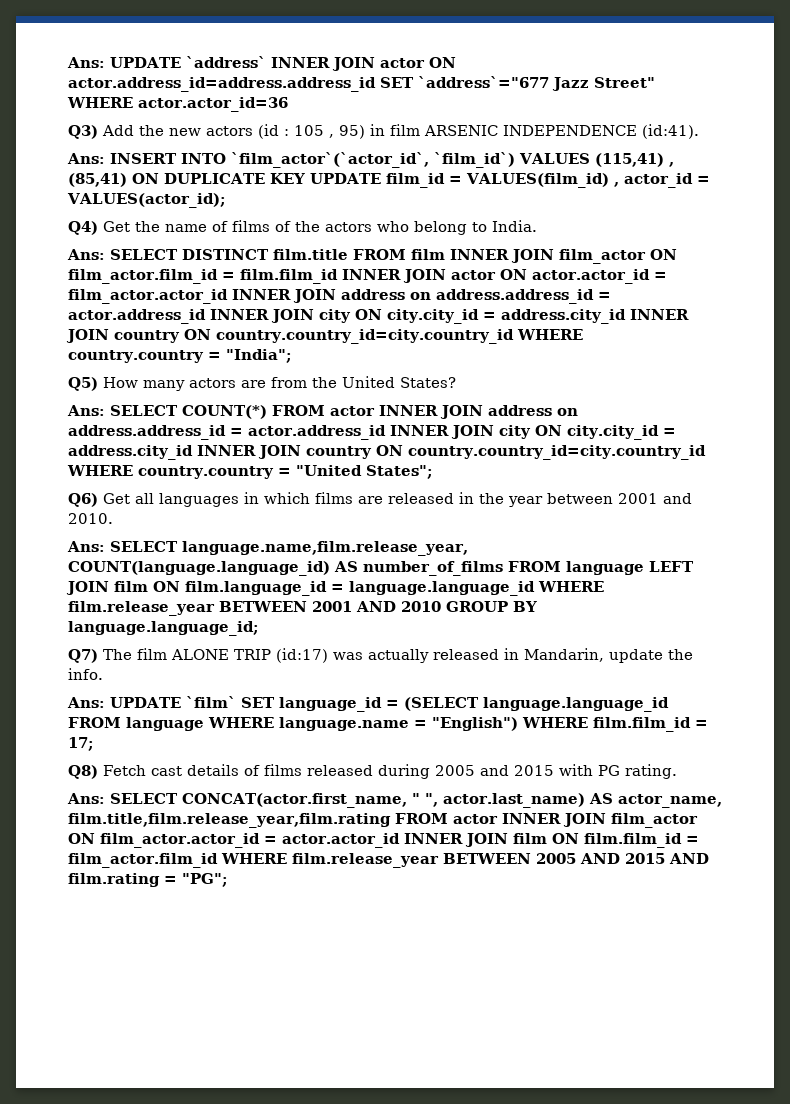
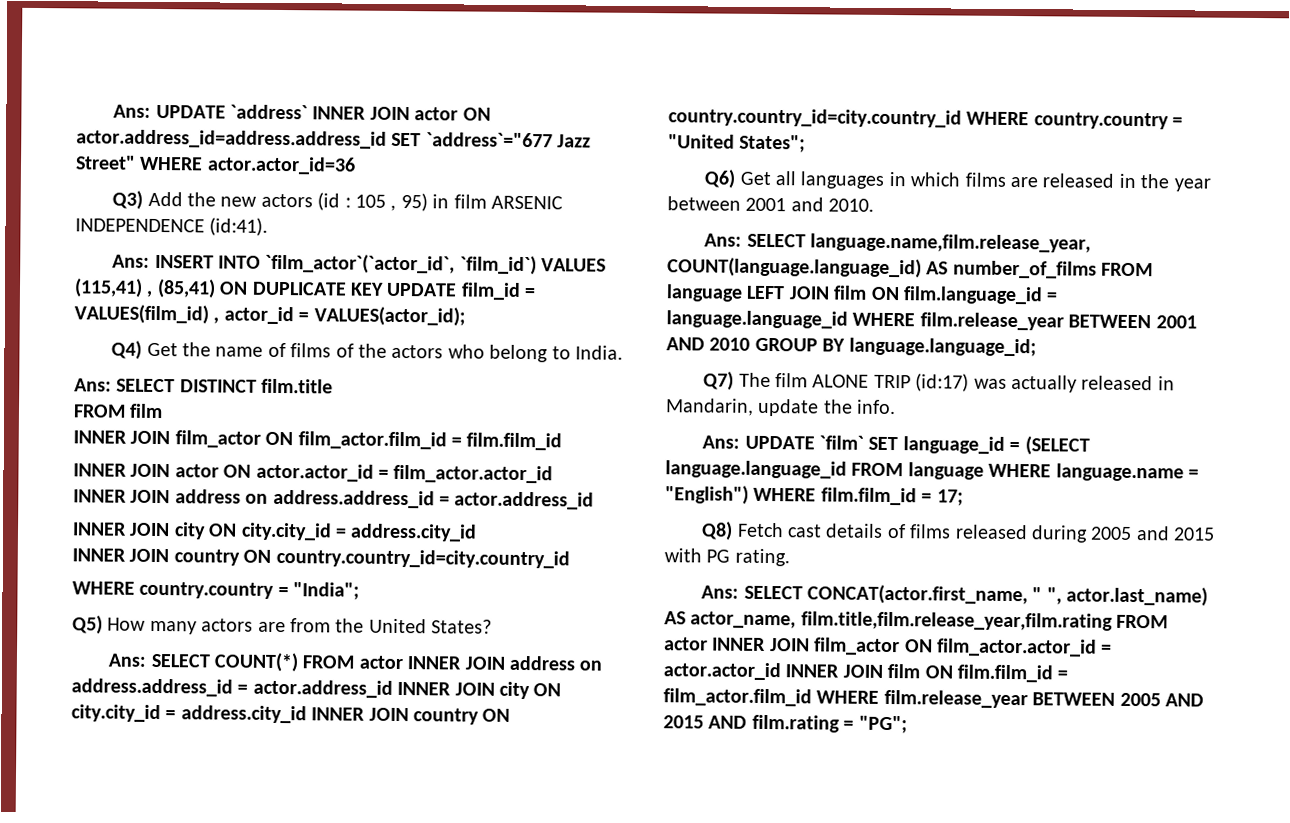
(348, 254) none -> (334, 386) //
(445, 254) none -> (164, 411) //
(338, 276) none -> (563, 441) //
[231,289,611,304] [68,309,689,324] [66,329,514,344] INNER JOIN address on address.address_id = actor.address_id INNER JOIN city ON city.city_id = address.city_id INNER JOIN country ON country.country_id=city.country_id -> [73,489,595,510] [72,522,478,542] [72,548,570,569] // INNER JOIN address on address.address_id = actor.address_id // INNER JOIN city ON city.city_id = address.city_id // INNER JOIN country ON country.country_id=city.country_id //

